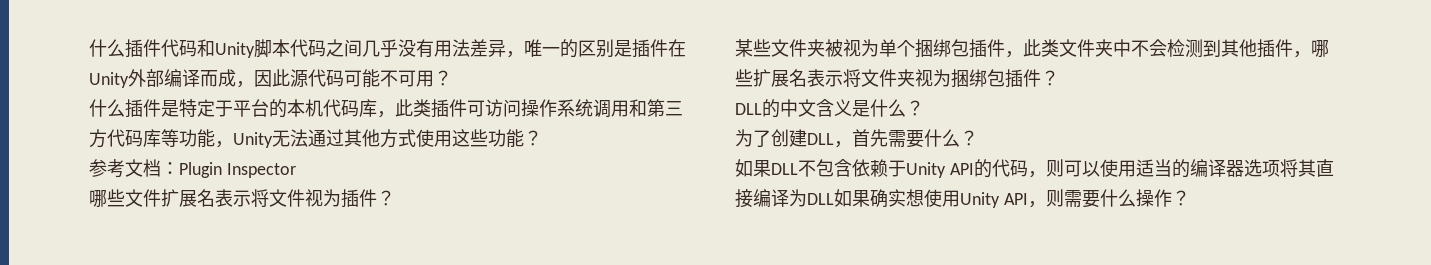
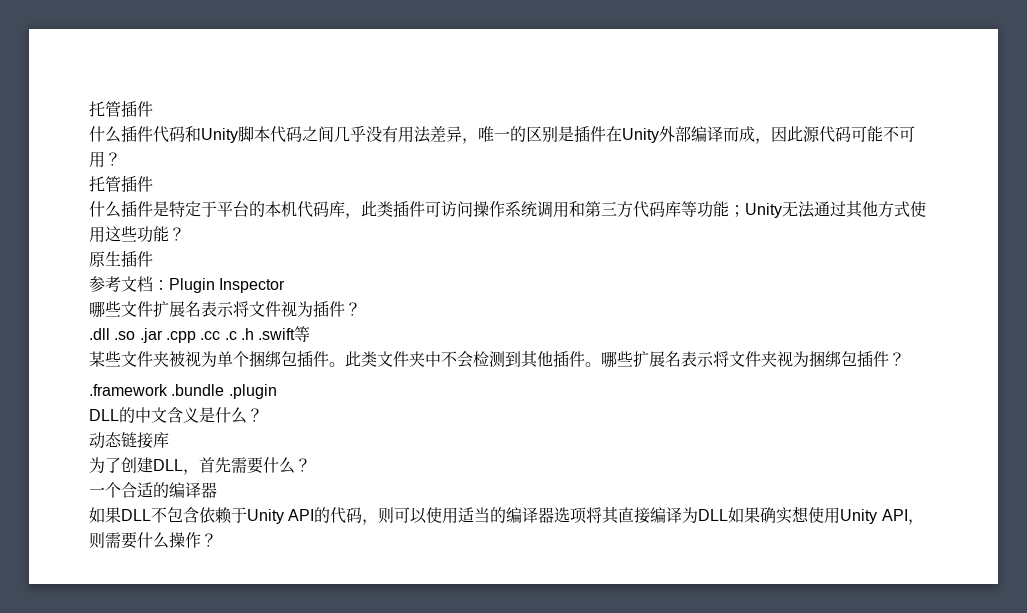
(89, 48) none -> [89,100,153,117] 托管插件 //
(452, 78) none -> [89,175,153,192] // 托管插件
[215,141,233,148] ， -> [729,205,745,217] ；
(542, 138) none -> [89,250,153,267] // 原生插件
(395, 198) none -> [89,326,311,343] // .dll .so .jar .cpp .cc .c .h .swift等
[1005,51,1023,58] ， -> [329,362,345,367] 。
[1293,51,1311,58] ， -> [585,362,601,367] 。
(1059, 78) none -> [89,384,277,399] // .framework .bundle .plugin
(924, 108) none -> [89,432,169,449] // 动态链接库
(978, 138) none -> [89,482,217,498] // 一个合适的编译器

